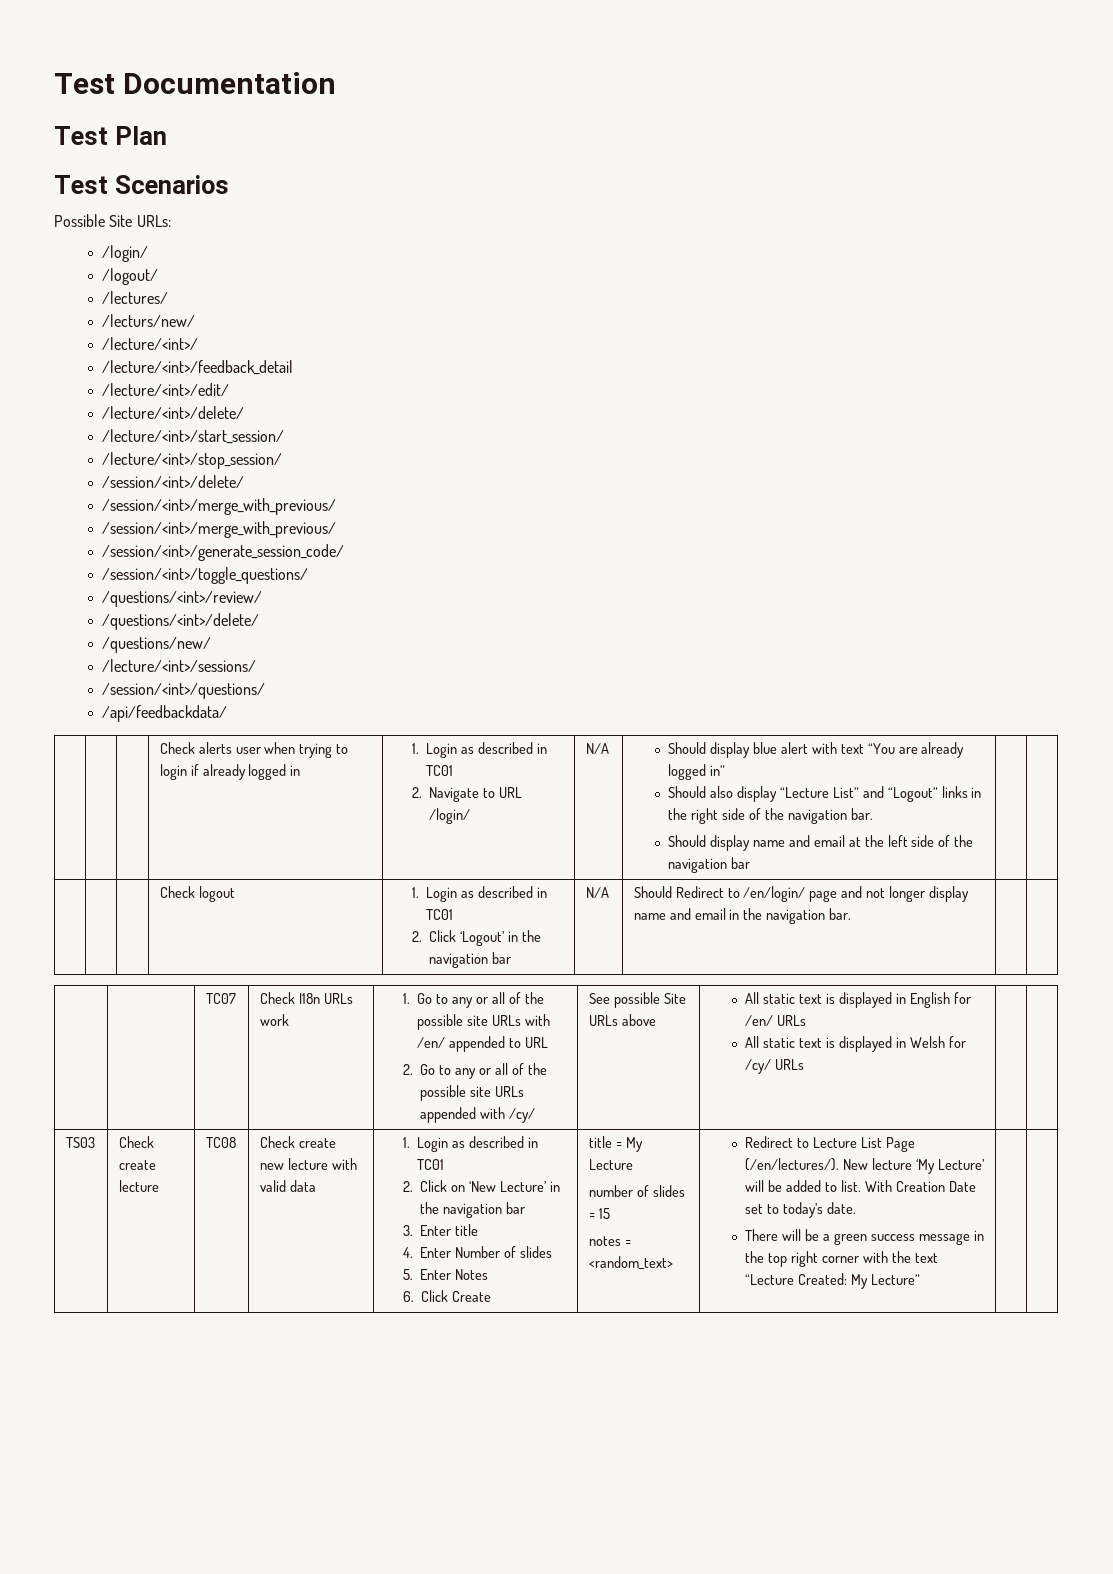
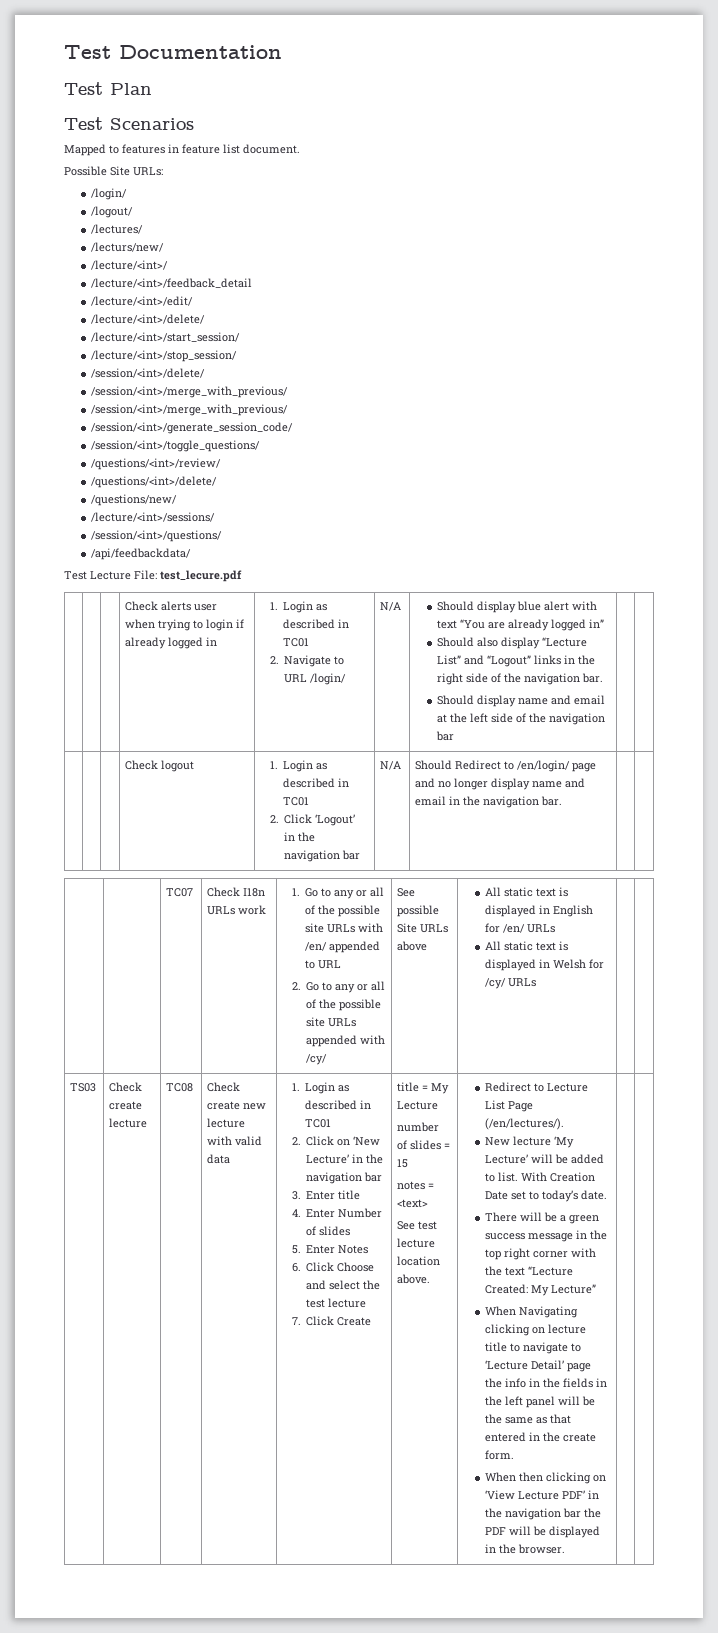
(229, 184) none -> [64,144,300,156] // Mapped to features in feature list document.
(228, 713) none -> [64,570,242,582] // Test Lecture File: test_lecure.pdf
[866,888,886,898] not -> [438,781,452,788] no
(449, 1296) none -> [337,1262,375,1272] [306,1280,381,1290] [306,1298,367,1308] [291,1316,335,1326] Choose and select the test lecture // 7. Click
[588,1256,673,1270] <random_text> -> [397,1199,429,1208] [397,1221,438,1230] [397,1238,436,1248] [397,1256,441,1266] [397,1274,431,1284] <text> // See test lecture location above.
(840, 1164) none -> (564, 1124) //
(920, 1279) none -> [484,1306,578,1318] [484,1324,586,1336] [484,1342,581,1354] [484,1360,591,1372] [484,1378,607,1388] [484,1396,595,1408] [484,1414,571,1424] [484,1432,596,1442] [484,1450,514,1460] [484,1472,606,1484] [484,1490,599,1500] [484,1508,601,1520] [484,1526,600,1538] [484,1544,565,1554] // When Navigating clicking on lecture title to navigate to ‘Lecture Detail’ page the info in the fields in the left panel will be the same as that entered in the create form. // When then clicking on ‘View Lecture PDF’ in the navigation bar the PDF will be displayed in the browser.

